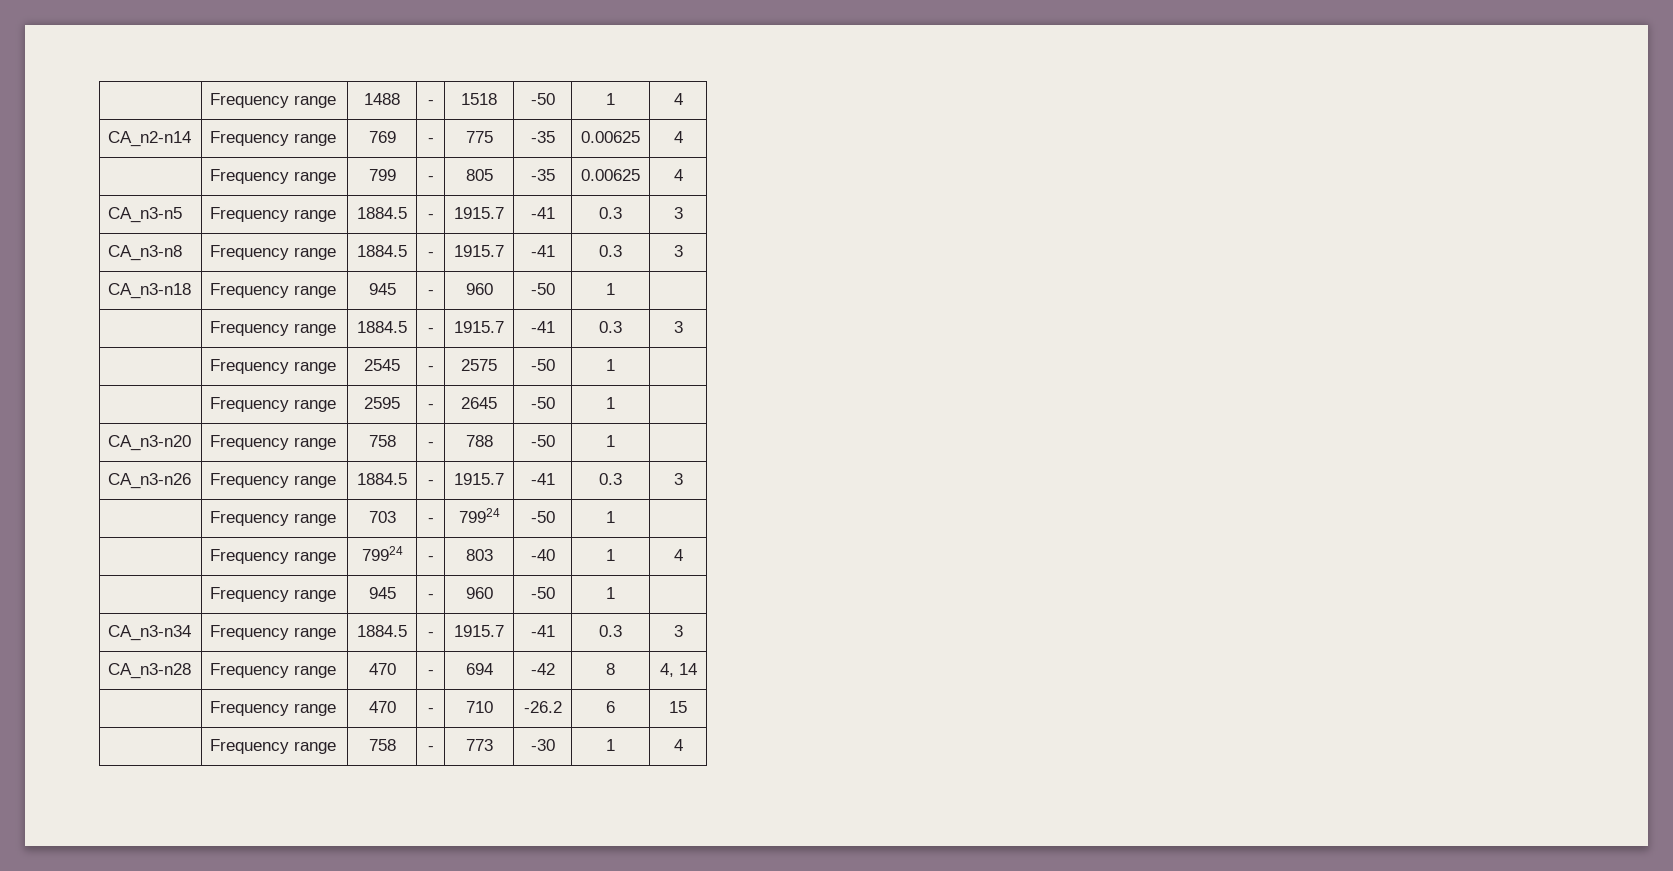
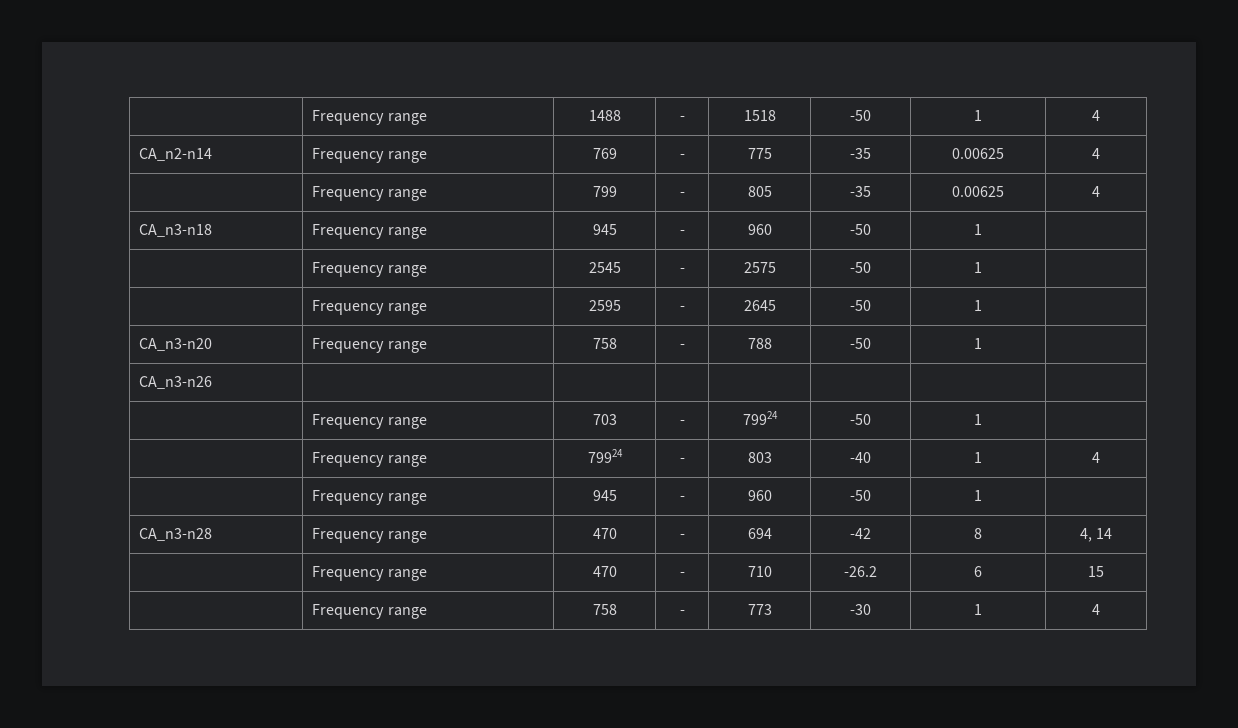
[108,207,183,223] [210,207,337,222] [357,207,407,219] [427,214,434,219] [454,207,504,219] [530,207,555,219] [599,207,622,219] [673,207,683,219] [108,245,183,261] [210,245,337,260] [357,245,407,257] [427,252,434,257] [454,245,504,257] [530,245,555,257] [599,245,622,257] [673,245,683,257] // CA_n3-n5 | Frequency range | 1884.5 | - | 1915.7 | -41 | 0.3 | 3 // CA_n3-n8 | Frequency range | 1884.5 | - | 1915.7 | -41 | 0.3 | 3 -> (1100, 191) none
[210,321,337,336] [357,321,407,333] [427,328,434,333] [454,321,504,333] [530,321,555,333] [599,321,622,333] [673,321,683,333] // | Frequency range | 1884.5 | - | 1915.7 | -41 | 0.3 | 3 -> (982, 229) none
[210,473,337,488] [357,473,407,485] [427,480,434,485] [454,473,504,485] [530,473,555,485] [599,473,622,485] [673,473,683,485] Frequency range | 1884.5 | - | 1915.7 | -41 | 0.3 | 3 -> (213, 382) | | | | | |
[108,625,192,641] [210,625,337,640] [357,625,407,637] [427,632,434,637] [454,625,504,637] [530,625,555,637] [599,625,622,637] [673,625,683,637] // CA_n3-n34 | Frequency range | 1884.5 | - | 1915.7 | -41 | 0.3 | 3 -> (982, 495) none

